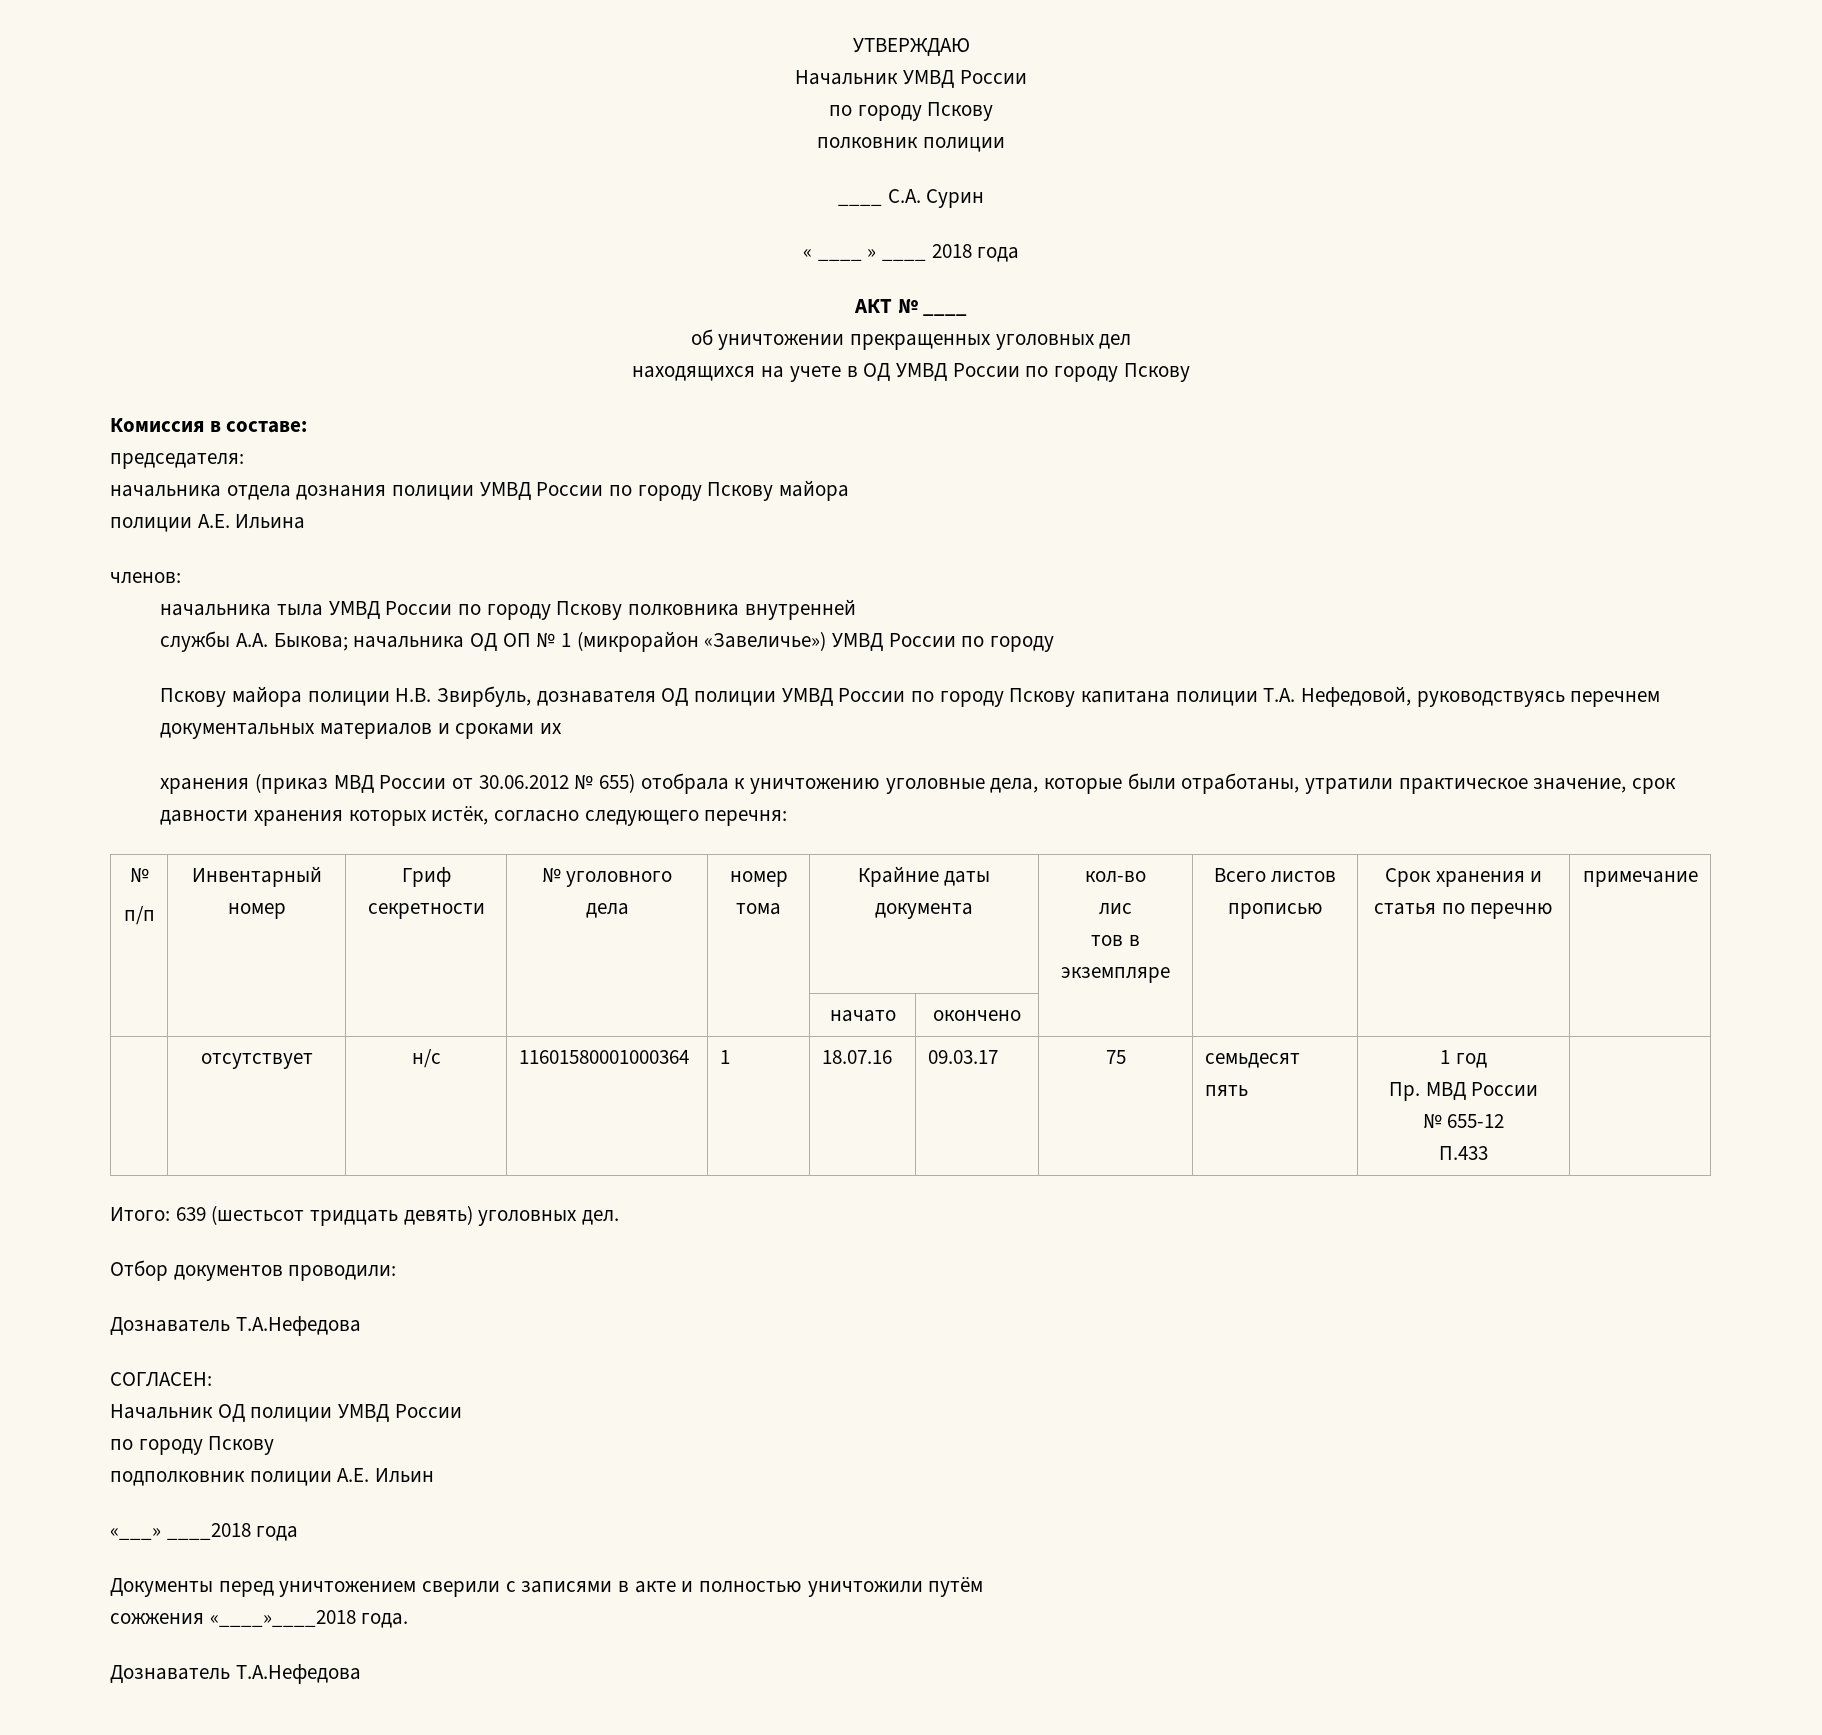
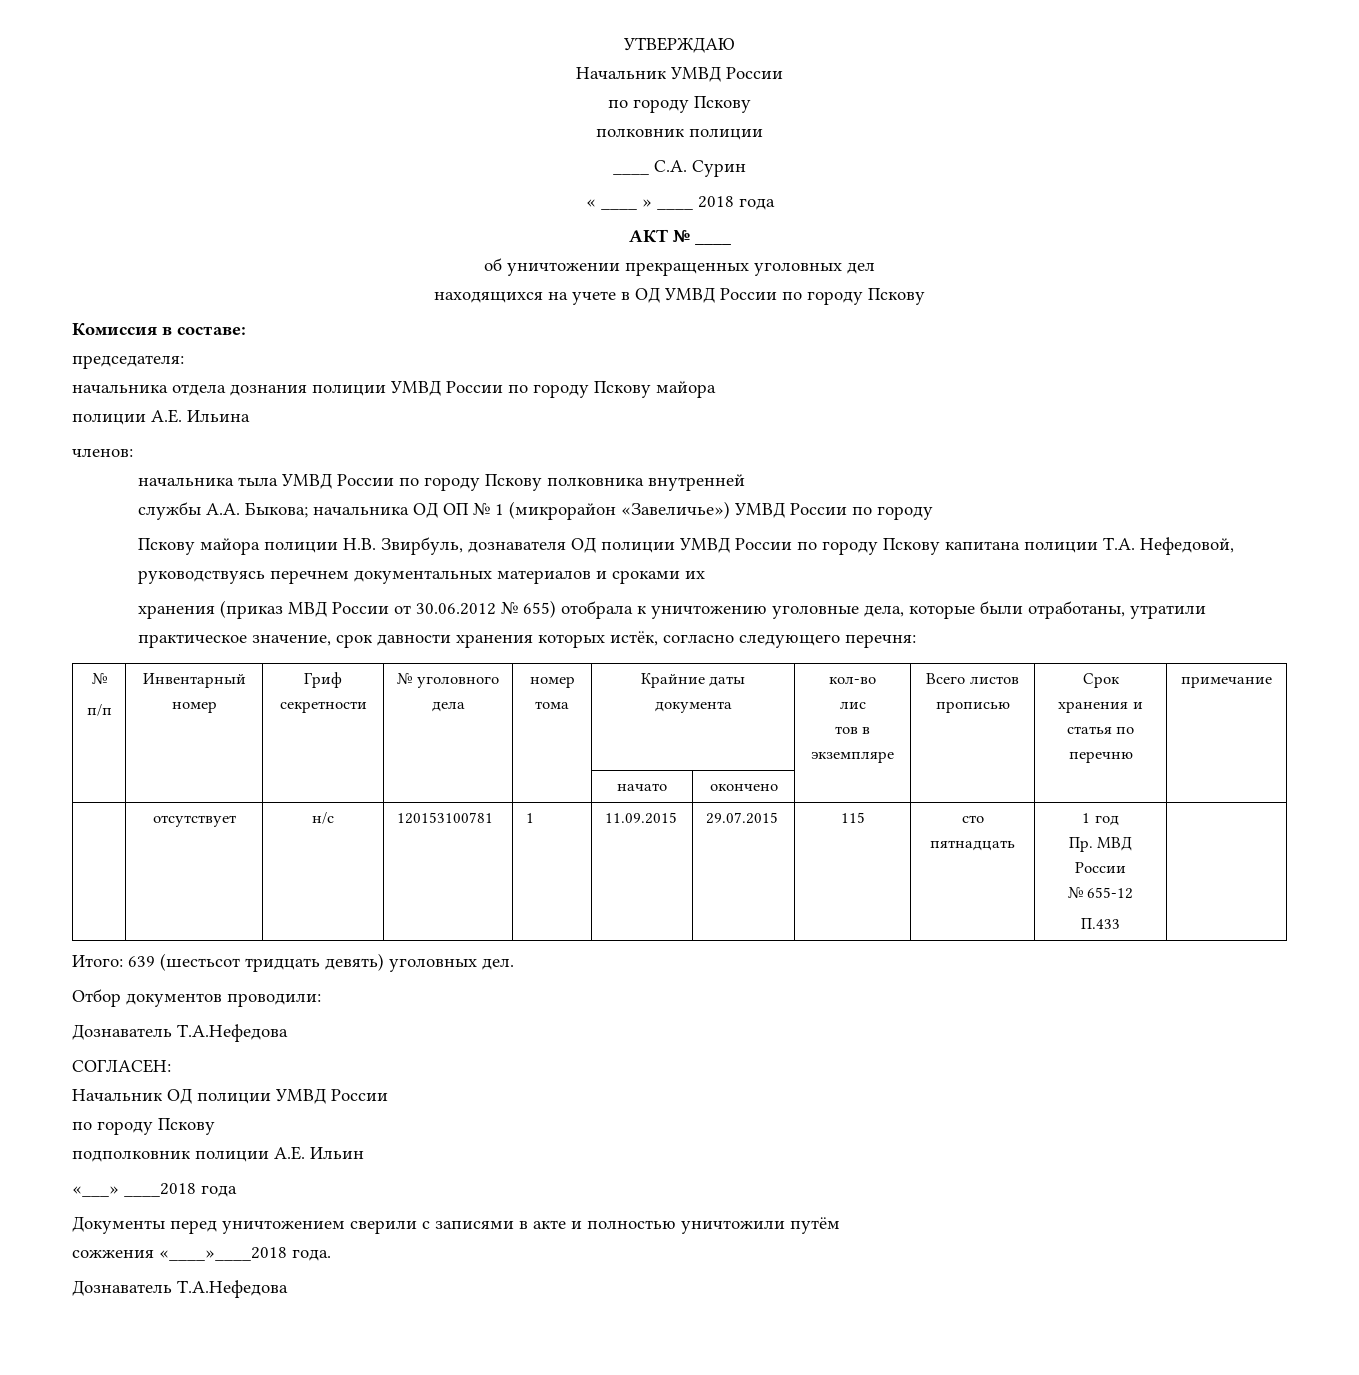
[518,1050,689,1064] [719,1050,730,1064] [821,1050,892,1064] [927,1050,998,1064] [1105,1050,1126,1064] [1204,1053,1300,1068] [1204,1085,1248,1096] 11601580001000364 | 1 | 18.07.16 | 09.03.17 | 75 | семьдесят пять -> [396,812,493,824] [525,813,534,823] [604,812,677,824] [705,812,778,824] [840,812,865,823] [961,815,984,823] [930,840,1015,851] 120153100781 | 1 | 11.09.2015 | 29.07.2015 | 115 | сто пятнадцать

